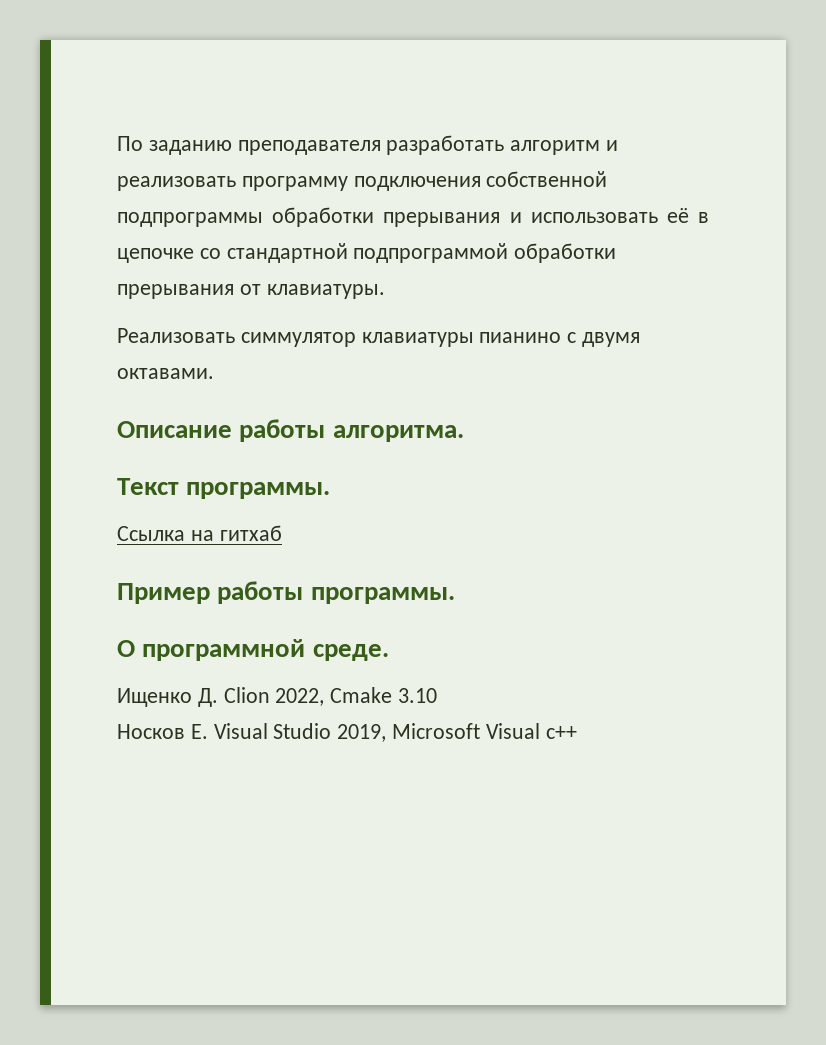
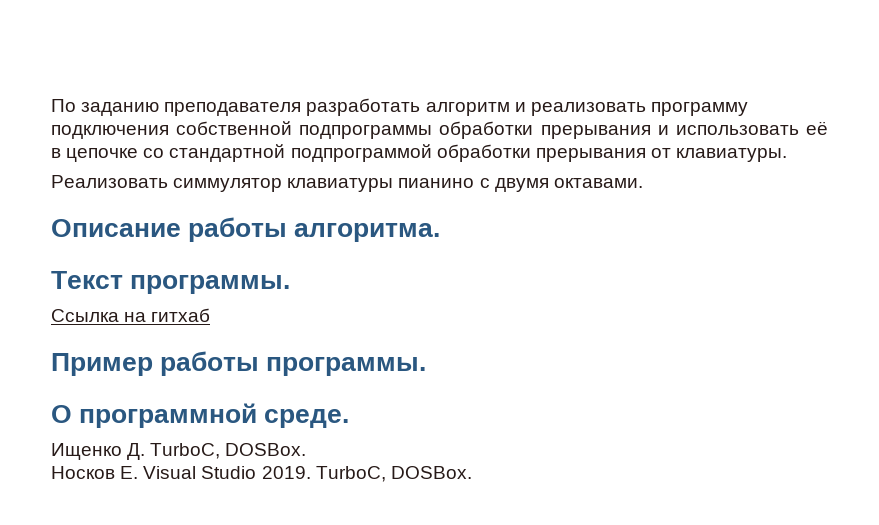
[223,687,438,706] Clion 2022, Cmake 3.10 -> [150,443,307,459] TurboC, DOSBox.
[337,723,577,742] 2019, Microsoft Visual c++ -> [261,466,472,482] 2019. TurboC, DOSBox.

